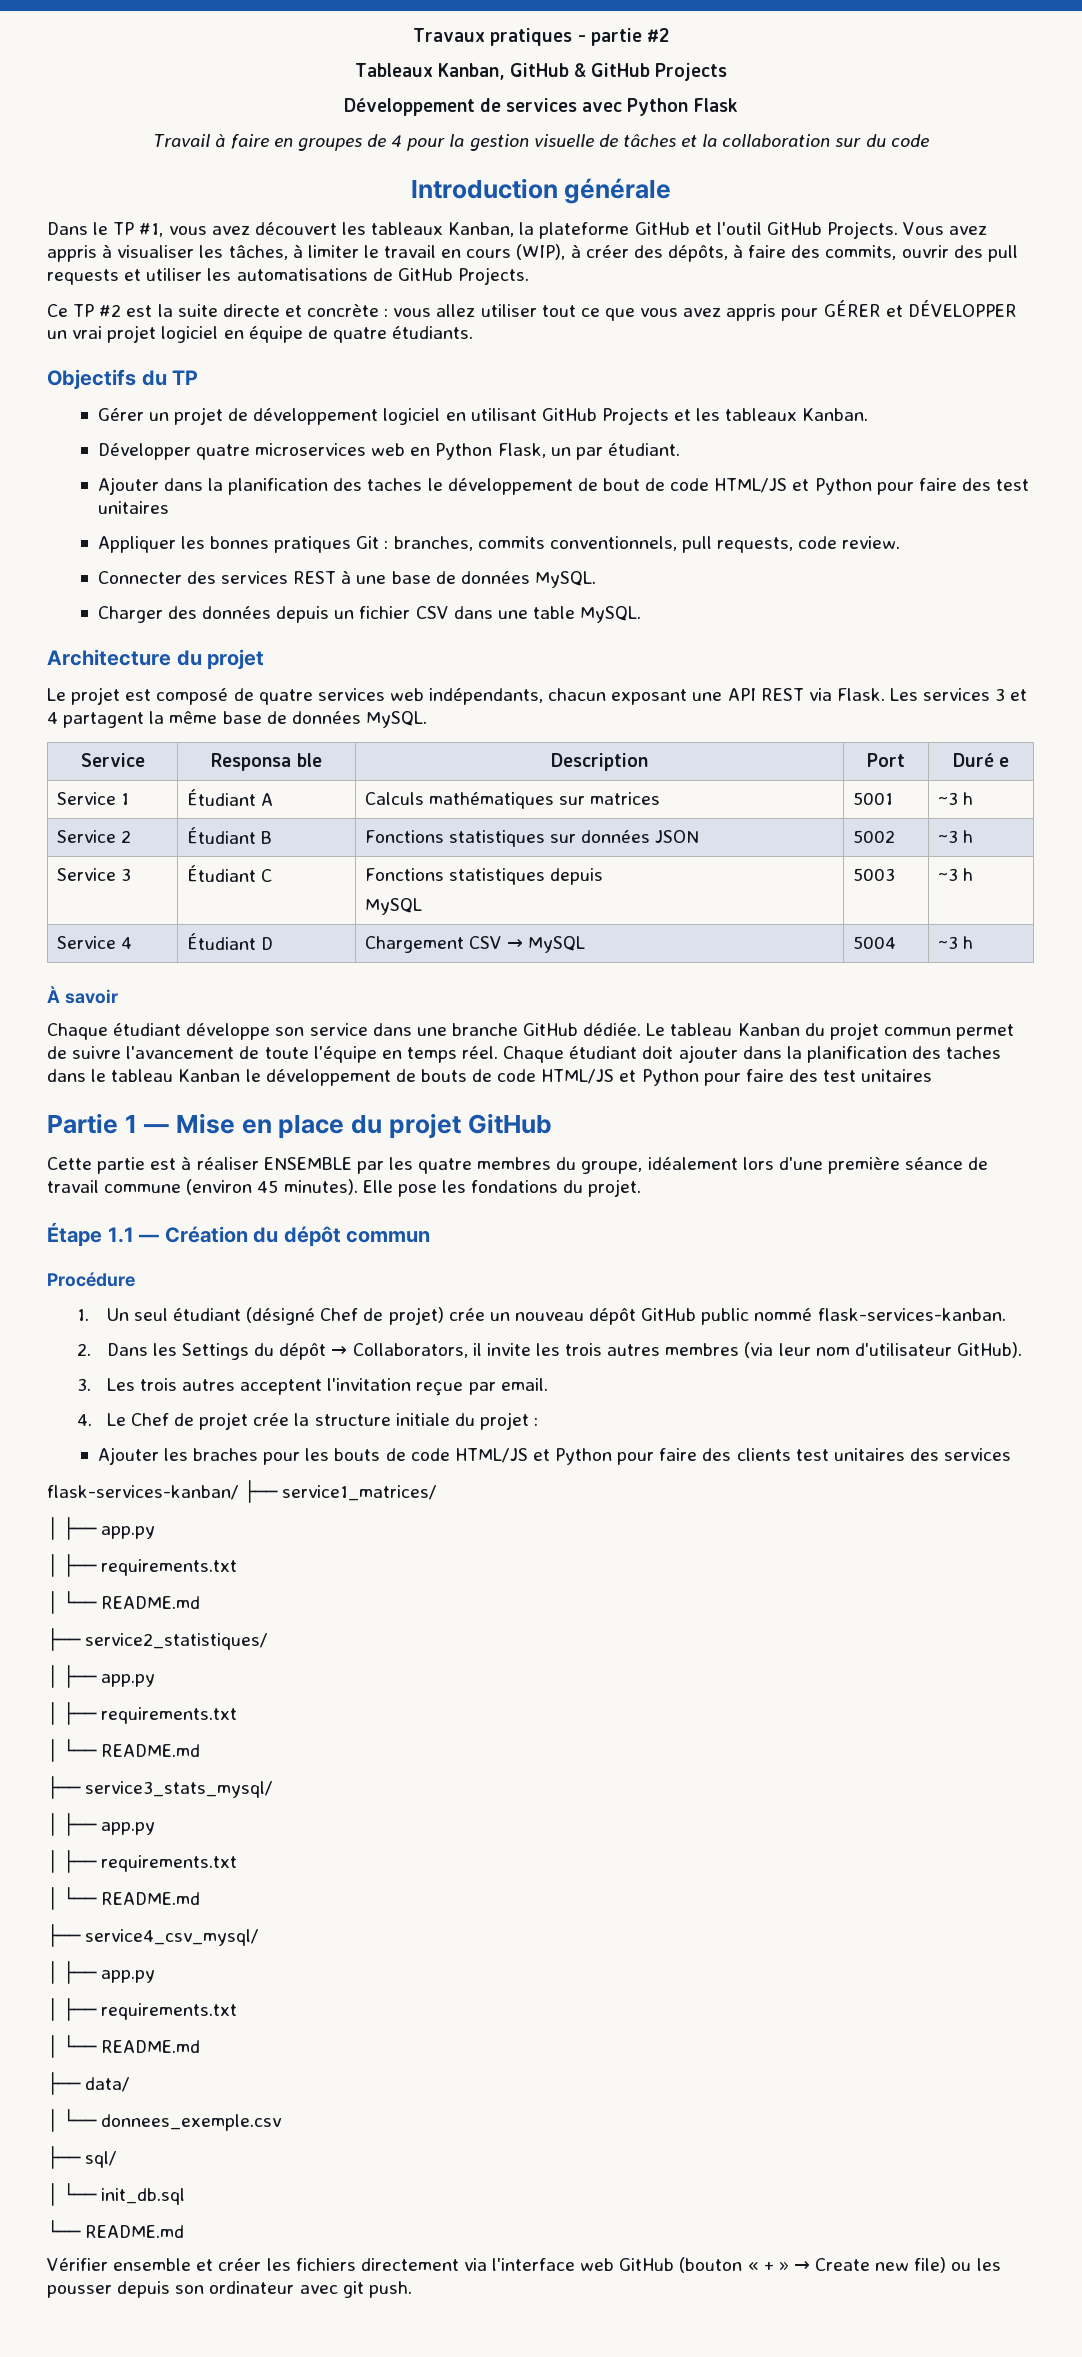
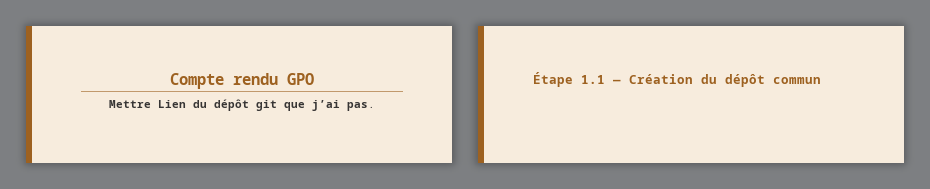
[413,28,669,46] [354,63,728,81] [343,98,739,116] [153,134,929,151] [410,178,672,204] [47,221,988,239] [47,244,1018,262] [47,267,529,285] [47,300,1017,321] [47,325,474,343] [47,369,199,390] [97,407,869,425] [97,443,680,460] [97,477,1030,495] [97,501,169,514] [97,536,901,553] [97,570,596,588] [97,606,642,623] [47,649,265,670] [47,687,1028,705] [47,711,427,728] [80,753,145,767] [211,753,322,771] [551,753,648,771] [867,753,905,767] [952,753,1010,767] [56,792,129,805] [186,789,273,806] [364,792,660,809] [852,792,893,805] [937,792,973,805] [56,830,131,843] [186,827,272,844] [364,830,700,847] [852,830,895,843] [937,830,973,843] [56,868,131,881] [186,865,272,882] [364,868,603,885] [364,898,422,915] [852,868,895,881] [937,868,973,881] [56,936,132,949] [186,933,273,950] [364,936,585,953] [852,936,896,949] [937,936,973,949] [47,986,118,1004] [47,1022,1015,1040] [47,1045,1002,1063] [47,1069,933,1086] [47,1113,553,1139] [47,1156,989,1174] [47,1179,642,1197] Travaux pratiques - partie #2 // Tableaux Kanban, GitHub & GitHub Projects // Développement de services avec Python Flask // Travail à faire en groupes de 4 pour la gestion visuelle de tâches et la collaboration sur du code // Introduction générale // Dans le TP #1, vous avez découvert les tableaux Kanban, la plateforme GitHub et l'outil GitHub Projects. Vous avez appris à visualiser les tâches, à limiter le travail en cours (WIP), à créer des dépôts, à faire des commits, ouvrir des pull requests et utiliser les automatisations de GitHub Projects. // Ce TP #2 est la suite directe et concrète : vous allez utiliser tout ce que vous avez appris pour GÉRER et DÉVELOPPER un vrai projet logiciel en équipe de quatre étudiants. // Objectifs du TP // Gérer un projet de développement logiciel en utilisant GitHub Projects et les tableaux Kanban. // Développer quatre microservices web en Python Flask, un par étudiant. // Ajouter dans la planification des taches le développement de bout de code HTML/JS et Python pour faire des test unitaires // Appliquer les bonnes pratiques Git : branches, commits conventionnels, pull requests, code review. // Connecter des services REST à une base de données MySQL. // Charger des données depuis un fichier CSV dans une table MySQL. // Architecture du projet // Le projet est composé de quatre services web indépendants, chacun exposant une API REST via Flask. Les services 3 et 4 partagent la même base de données MySQL. // Service | Responsa ble | Description | Port | Duré e // Service 1 | Étudiant A | Calculs mathématiques sur matrices | 5001 | ~3 h // Service 2 | Étudiant B | Fonctions statistiques sur données JSON | 5002 | ~3 h // Service 3 | Étudiant C | Fonctions statistiques depuis // MySQL | 5003 | ~3 h // Service 4 | Étudiant D | Chargement CSV → MySQL | 5004 | ~3 h // À savoir // Chaque étudiant développe son service dans une branche GitHub dédiée. Le tableau Kanban du projet commun permet de suivre l'avancement de toute l'équipe en temps réel. Chaque étudiant doit ajouter dans la planification des taches dans le tableau Kanban le développement de bouts de code HTML/JS et Python pour faire des test unitaires // Partie 1 — Mise en place du projet GitHub // Cette partie est à réaliser ENSEMBLE par les quatre membres du groupe, idéalement lors d'une première séance de travail commune (environ 45 minutes). Elle pose les fondations du projet. -> [170,73,314,89] [109,99,375,111] Compte rendu GPO // Mettre Lien du dépôt git que j’ai pas.
[47,1272,135,1287] [76,1307,1006,1325] [76,1342,1022,1360] [76,1378,548,1396] [76,1412,539,1430] [97,1447,1012,1465] [47,1480,438,1503] [47,1517,156,1540] [47,1554,238,1577] [47,1591,201,1614] [47,1628,269,1651] [47,1665,156,1688] [47,1702,238,1725] [47,1739,201,1762] [47,1776,274,1799] [47,1813,156,1836] [47,1850,238,1873] [47,1887,201,1910] [47,1924,260,1947] [47,1961,156,1984] [47,1998,238,2021] [47,2035,201,2058] [47,2072,131,2095] [47,2109,283,2132] [47,2146,118,2169] [47,2183,186,2206] [47,2220,185,2238] [47,2257,1001,2273] [47,2281,412,2298] // Procédure // 1. Un seul étudiant (désigné Chef de projet) crée un nouveau dépôt GitHub public nommé flask-services-kanban. // 2. Dans les Settings du dépôt → Collaborators, il invite les trois autres membres (via leur nom d'utilisateur GitHub). // 3. Les trois autres acceptent l'invitation reçue par email. // 4. Le Chef de projet crée la structure initiale du projet : // Ajouter les braches pour les bouts de code HTML/JS et Python pour faire des clients test unitaires des services // flask-services-kanban/ ├── service1_matrices/ // │ ├── app.py // │ ├── requirements.txt // │ └── README.md // ├── service2_statistiques/ // │ ├── app.py // │ ├── requirements.txt // │ └── README.md // ├── service3_stats_mysql/ // │ ├── app.py // │ ├── requirements.txt // │ └── README.md // ├── service4_csv_mysql/ // │ ├── app.py // │ ├── requirements.txt // │ └── README.md // ├── data/ // │ └── donnees_exemple.csv // ├── sql/ // │ └── init_db.sql // └── README.md // Vérifier ensemble et créer les fichiers directement via l'interface web GitHub (bouton « + » → Create new file) ou les pousser depuis son ordinateur avec git push. -> (821, 80) none

